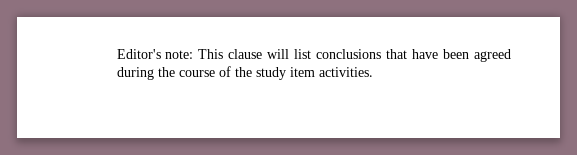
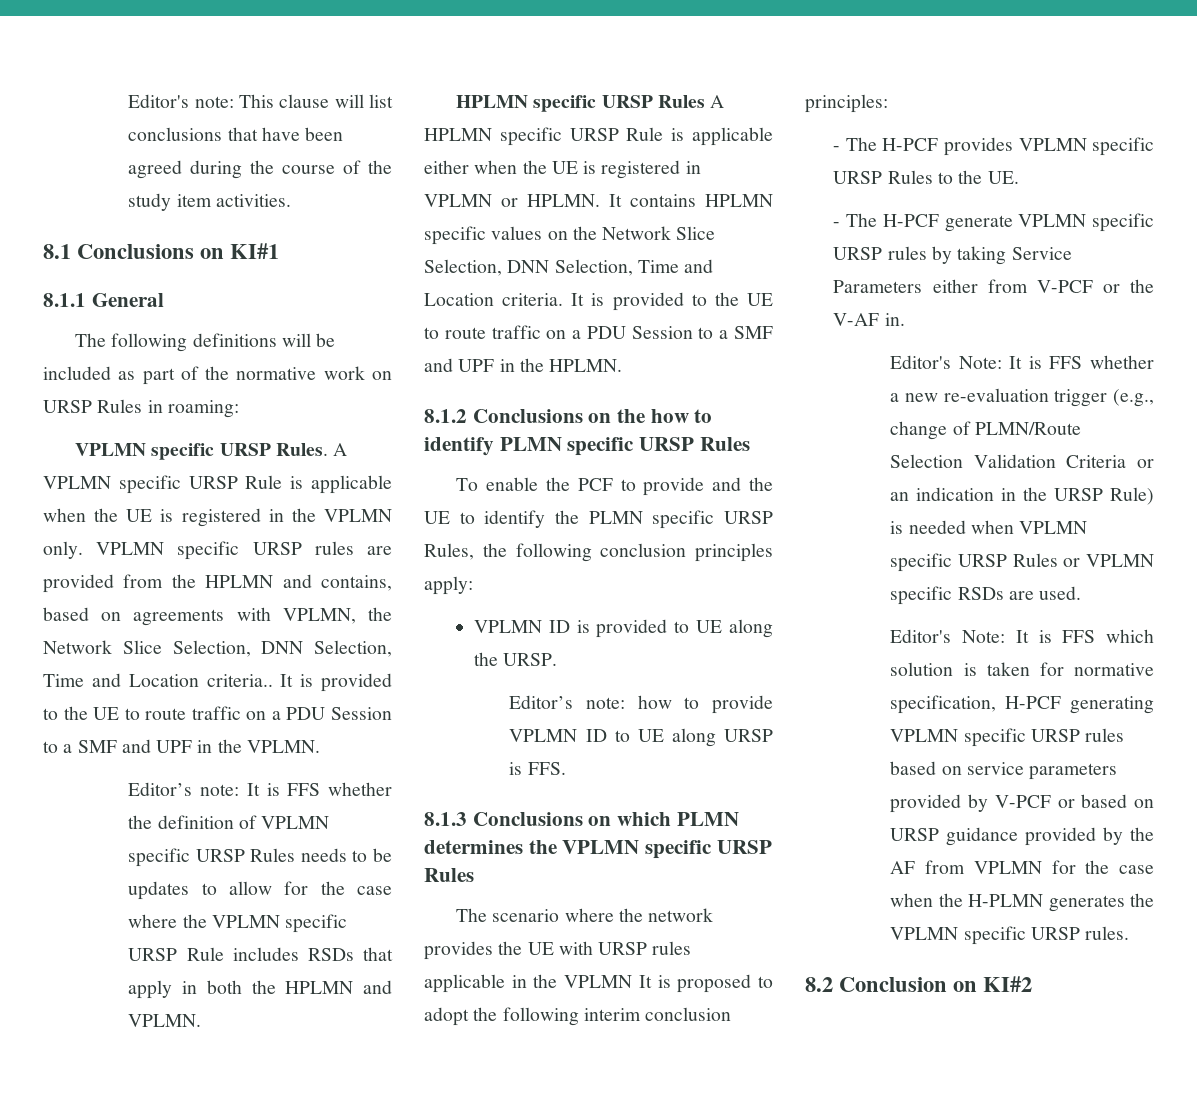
(373, 72) none -> [43,243,280,259] [43,293,164,307] [75,333,336,352] [43,366,392,385] [43,399,239,418] [75,443,348,460] [43,475,393,494] [43,508,392,527] [43,541,392,560] [43,574,392,593] [43,607,392,626] [43,640,392,657] [43,673,392,692] [43,706,392,720] [43,739,320,753] [128,782,392,796] [128,815,330,829] [128,848,392,867] [128,881,392,900] [128,914,348,933] [128,947,394,961] [128,980,392,999] [128,1014,202,1027] [456,95,725,112] [424,127,773,146] [424,160,701,179] [424,194,773,207] [424,226,716,245] [424,259,714,276] [424,292,773,311] [424,325,773,339] [424,358,623,372] [424,409,713,423] [424,437,750,456] [456,477,773,496] [424,510,773,529] [424,543,773,562] [424,576,473,595] [473,619,773,638] [473,652,558,666] [509,695,773,714] [509,728,773,747] [509,762,566,775] [424,812,739,826] [424,840,772,859] [424,868,474,882] [456,908,714,922] [424,941,692,960] [424,974,773,993] [424,1007,732,1026] [805,94,888,113] [833,137,1154,156] [833,170,1019,184] [833,213,1154,232] [833,246,1072,265] [833,279,1154,293] [833,313,905,326] [890,355,1154,369] [890,388,1154,407] [890,421,1081,440] [890,454,1154,468] [890,487,1154,505] [890,520,1088,534] [890,553,1154,572] [890,586,1082,605] [890,629,1154,643] [890,662,1154,676] [890,695,1154,714] [890,728,1125,747] [890,761,1118,780] [890,794,1154,813] [890,827,1154,846] [890,860,1154,874] [890,893,1154,912] [890,926,1130,945] [805,976,1033,992] // 8.1 Conclusions on KI#1 // 8.1.1 General // The following definitions will be included as part of the normative work on URSP Rules in roaming: // VPLMN specific URSP Rules. A VPLMN specific URSP Rule is applicable when the UE is registered in the VPLMN only. VPLMN specific URSP rules are provided from the HPLMN and contains, based on agreements with VPLMN, the Network Slice Selection, DNN Selection, Time and Location criteria.. It is provided to the UE to route traffic on a PDU Session to a SMF and UPF in the VPLMN. // Editor’s note: It is FFS whether the definition of VPLMN specific URSP Rules needs to be updates to allow for the case where the VPLMN specific URSP Rule includes RSDs that apply in both the HPLMN and VPLMN. // HPLMN specific URSP Rules A HPLMN specific URSP Rule is applicable either when the UE is registered in VPLMN or HPLMN. It contains HPLMN specific values on the Network Slice Selection, DNN Selection, Time and Location criteria. It is provided to the UE to route traffic on a PDU Session to a SMF and UPF in the HPLMN. // 8.1.2 Conclusions on the how to identify PLMN specific URSP Rules // To enable the PCF to provide and the UE to identify the PLMN specific URSP Rules, the following conclusion principles apply: // VPLMN ID is provided to UE along the URSP. // Editor’s note: how to provide VPLMN ID to UE along URSP is FFS. // 8.1.3 Conclusions on which PLMN determines the VPLMN specific URSP Rules // The scenario where the network provides the UE with URSP rules applicable in the VPLMN It is proposed to adopt the following interim conclusion principles: // - The H-PCF provides VPLMN specific URSP Rules to the UE. // - The H-PCF generate VPLMN specific URSP rules by taking Service Parameters either from V-PCF or the V-AF in. // Editor's Note: It is FFS whether a new re-evaluation trigger (e.g., change of PLMN/Route Selection Validation Criteria or an indication in the URSP Rule) is needed when VPLMN specific URSP Rules or VPLMN specific RSDs are used. // Editor's Note: It is FFS which solution is taken for normative specification, H-PCF generating VPLMN specific URSP rules based on service parameters provided by V-PCF or based on URSP guidance provided by the AF from VPLMN for the case when the H-PLMN generates the VPLMN specific URSP rules. // 8.2 Conclusion on KI#2

